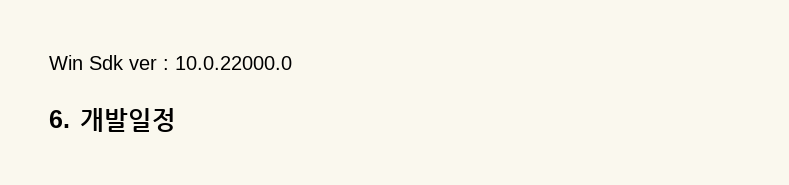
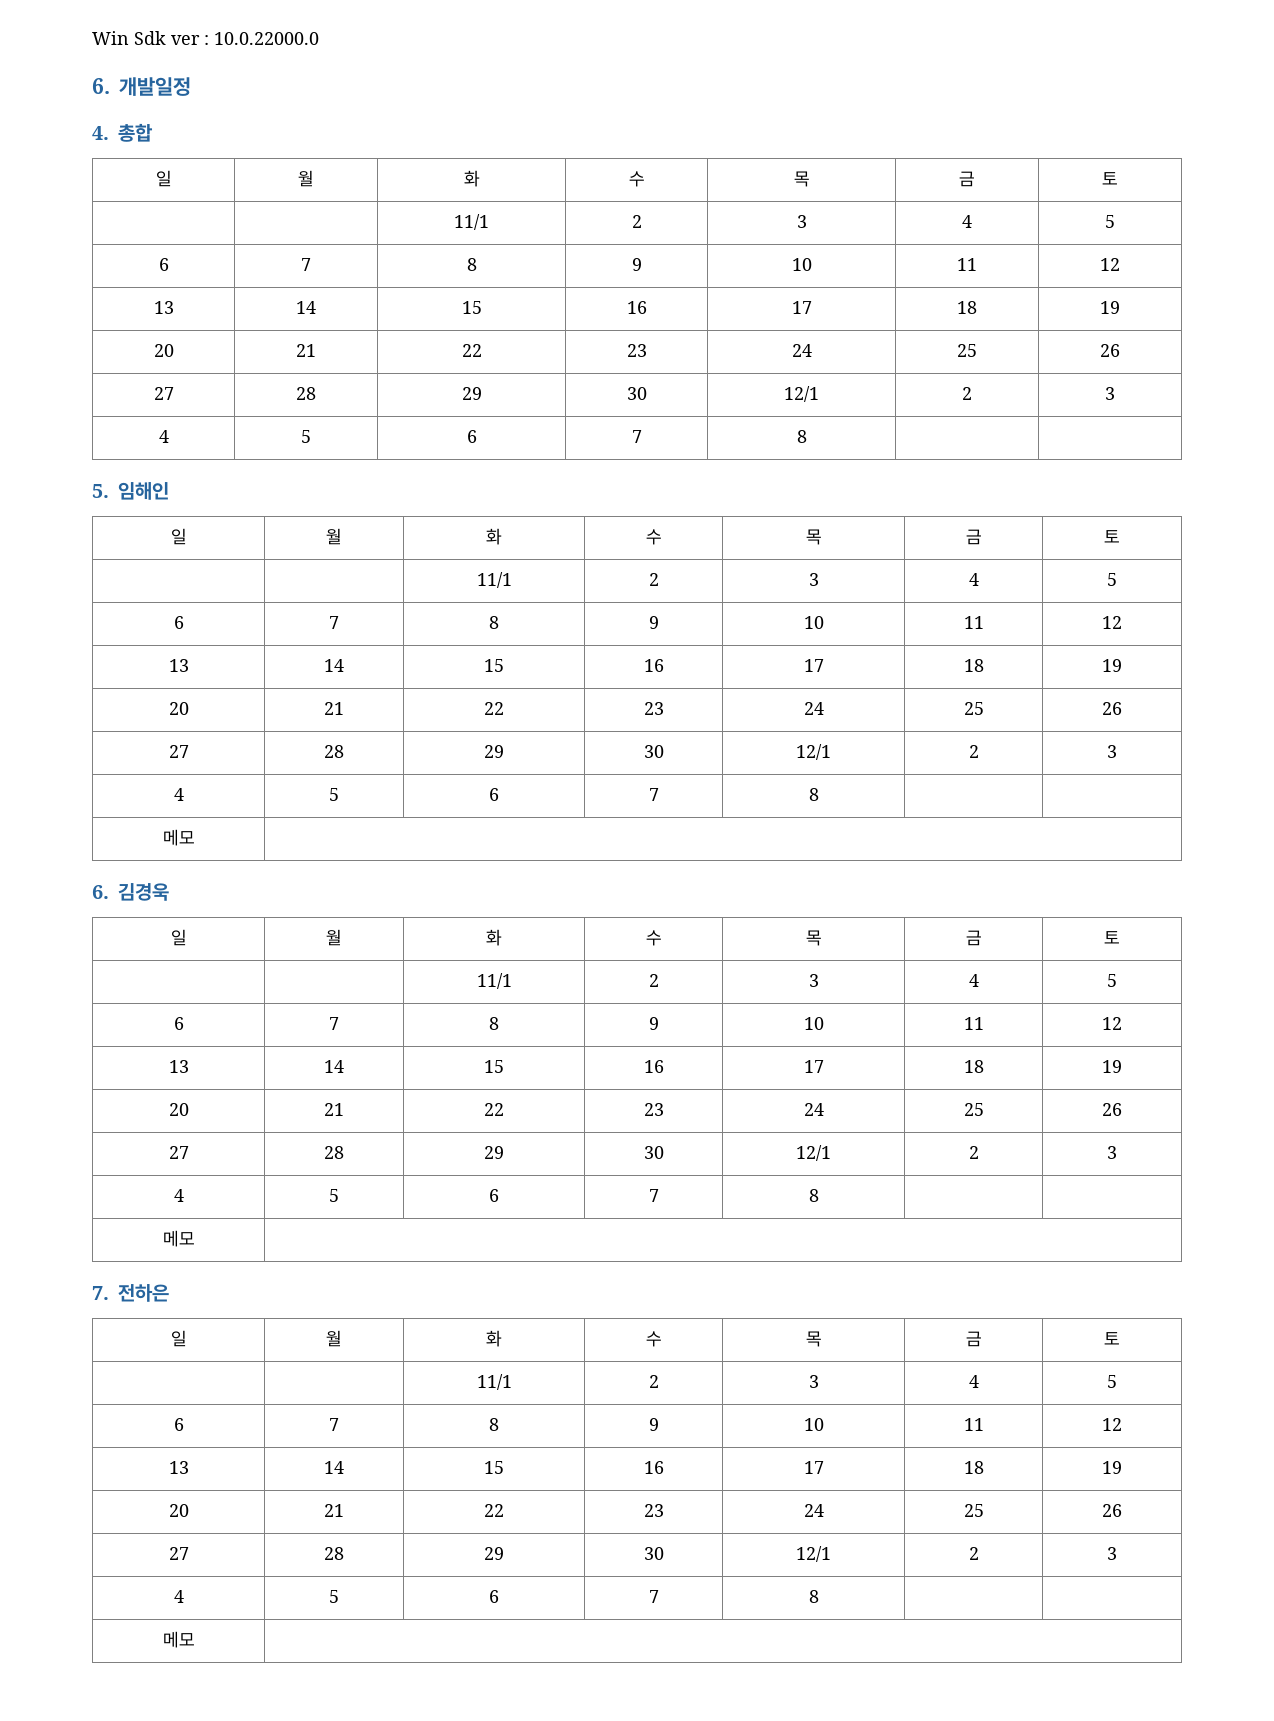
(176, 120) none -> [92,123,153,142] [155,170,172,187] [298,170,314,187] [463,170,480,187] [628,171,645,187] [793,171,810,187] [959,171,975,187] [1102,172,1118,185] [454,214,489,230] [631,215,642,228] [796,215,807,228] [962,215,972,228] [1105,215,1115,228] [158,258,169,271] [301,258,311,271] [466,258,477,271] [631,258,642,271] [791,258,812,271] [957,258,977,271] [1100,258,1120,271] [153,301,174,314] [296,301,316,314] [461,301,482,314] [626,301,647,314] [791,301,812,314] [957,301,977,314] [1100,301,1120,314] [153,344,174,357] [296,344,316,357] [461,344,482,357] [626,344,647,357] [791,344,812,357] [957,344,977,357] [1100,344,1120,357] [153,387,174,400] [296,387,316,400] [461,387,482,400] [626,387,647,400] [784,386,819,402] [962,387,972,400] [1105,387,1115,400] [158,430,169,443] [301,430,311,443] [466,430,477,443] [631,430,642,443] [796,430,807,443] [92,482,169,500] [170,528,187,545] [326,528,342,545] [486,528,502,545] [645,529,662,545] [805,529,822,545] [965,529,982,545] [1104,530,1120,543] [476,572,512,588] [648,573,659,586] [808,573,819,586] [968,573,979,586] [1107,573,1117,586] [173,616,184,629] [329,616,339,629] [489,616,499,629] [648,616,659,629] [803,616,824,629] [963,616,984,629] [1102,616,1122,629] [168,659,189,672] [324,659,344,672] [484,659,504,672] [643,659,664,672] [803,659,824,672] [963,659,984,672] [1102,659,1122,672] [168,702,189,715] [324,702,344,715] [484,702,504,715] [643,702,664,715] [803,702,824,715] [963,702,984,715] [1102,702,1122,715] [168,745,189,758] [324,745,344,758] [484,745,504,758] [643,745,664,758] [796,744,831,760] [968,745,979,758] [1107,745,1117,758] [173,788,184,801] [329,788,339,801] [489,788,499,801] [648,788,659,801] [808,788,819,801] [162,829,195,846] [92,883,169,901] [170,929,187,946] [326,929,342,946] [486,929,502,946] [645,930,662,946] [805,930,822,946] [965,930,982,946] [1104,931,1120,944] [476,973,512,989] [648,974,659,987] [808,974,819,987] [968,974,979,987] [1107,974,1117,987] [173,1017,184,1030] [329,1017,339,1030] [489,1017,499,1030] [648,1017,659,1030] [803,1017,824,1030] [963,1017,984,1030] [1102,1017,1122,1030] [168,1060,189,1073] [324,1060,344,1073] [484,1060,504,1073] [643,1060,664,1073] [803,1060,824,1073] [963,1060,984,1073] [1102,1060,1122,1073] [168,1103,189,1116] [324,1103,344,1116] [484,1103,504,1116] [643,1103,664,1116] [803,1103,824,1116] [963,1103,984,1116] [1102,1103,1122,1116] [168,1146,189,1159] [324,1146,344,1159] [484,1146,504,1159] [643,1146,664,1159] [796,1145,831,1161] [968,1146,979,1159] [1107,1146,1117,1159] [173,1189,184,1202] [329,1189,339,1202] [489,1189,499,1202] [648,1189,659,1202] [808,1189,819,1202] [162,1230,195,1247] [92,1284,169,1302] [170,1330,187,1347] [326,1330,342,1347] [486,1330,502,1347] [645,1331,662,1347] [805,1331,822,1347] [965,1331,982,1347] [1104,1332,1120,1345] [476,1374,512,1390] [648,1375,659,1388] [808,1375,819,1388] [968,1375,979,1388] [1107,1375,1117,1388] [173,1418,184,1431] [329,1418,339,1431] [489,1418,499,1431] [648,1418,659,1431] [803,1418,824,1431] [963,1418,984,1431] [1102,1418,1122,1431] [168,1461,189,1474] [324,1461,344,1474] [484,1461,504,1474] [643,1461,664,1474] [803,1461,824,1474] [963,1461,984,1474] [1102,1461,1122,1474] [168,1504,189,1517] [324,1504,344,1517] [484,1504,504,1517] [643,1504,664,1517] [803,1504,824,1517] [963,1504,984,1517] [1102,1504,1122,1517] [168,1547,189,1560] [324,1547,344,1560] [484,1547,504,1560] [643,1547,664,1560] [796,1546,831,1562] [968,1547,979,1560] [1107,1547,1117,1560] [173,1590,184,1603] [329,1590,339,1603] [489,1590,499,1603] [648,1590,659,1603] [808,1590,819,1603] [162,1631,195,1648] // 4. 총합 // 일 | 월 | 화 | 수 | 목 | 금 | 토 // | | 11/1 | 2 | 3 | 4 | 5 // 6 | 7 | 8 | 9 | 10 | 11 | 12 // 13 | 14 | 15 | 16 | 17 | 18 | 19 // 20 | 21 | 22 | 23 | 24 | 25 | 26 // 27 | 28 | 29 | 30 | 12/1 | 2 | 3 // 4 | 5 | 6 | 7 | 8 | | // 5. 임해인 // 일 | 월 | 화 | 수 | 목 | 금 | 토 // | | 11/1 | 2 | 3 | 4 | 5 // 6 | 7 | 8 | 9 | 10 | 11 | 12 // 13 | 14 | 15 | 16 | 17 | 18 | 19 // 20 | 21 | 22 | 23 | 24 | 25 | 26 // 27 | 28 | 29 | 30 | 12/1 | 2 | 3 // 4 | 5 | 6 | 7 | 8 | | // 메모 | // 6. 김경욱 // 일 | 월 | 화 | 수 | 목 | 금 | 토 // | | 11/1 | 2 | 3 | 4 | 5 // 6 | 7 | 8 | 9 | 10 | 11 | 12 // 13 | 14 | 15 | 16 | 17 | 18 | 19 // 20 | 21 | 22 | 23 | 24 | 25 | 26 // 27 | 28 | 29 | 30 | 12/1 | 2 | 3 // 4 | 5 | 6 | 7 | 8 | | // 메모 | // 7. 전하은 // 일 | 월 | 화 | 수 | 목 | 금 | 토 // | | 11/1 | 2 | 3 | 4 | 5 // 6 | 7 | 8 | 9 | 10 | 11 | 12 // 13 | 14 | 15 | 16 | 17 | 18 | 19 // 20 | 21 | 22 | 23 | 24 | 25 | 26 // 27 | 28 | 29 | 30 | 12/1 | 2 | 3 // 4 | 5 | 6 | 7 | 8 | | // 메모 |

